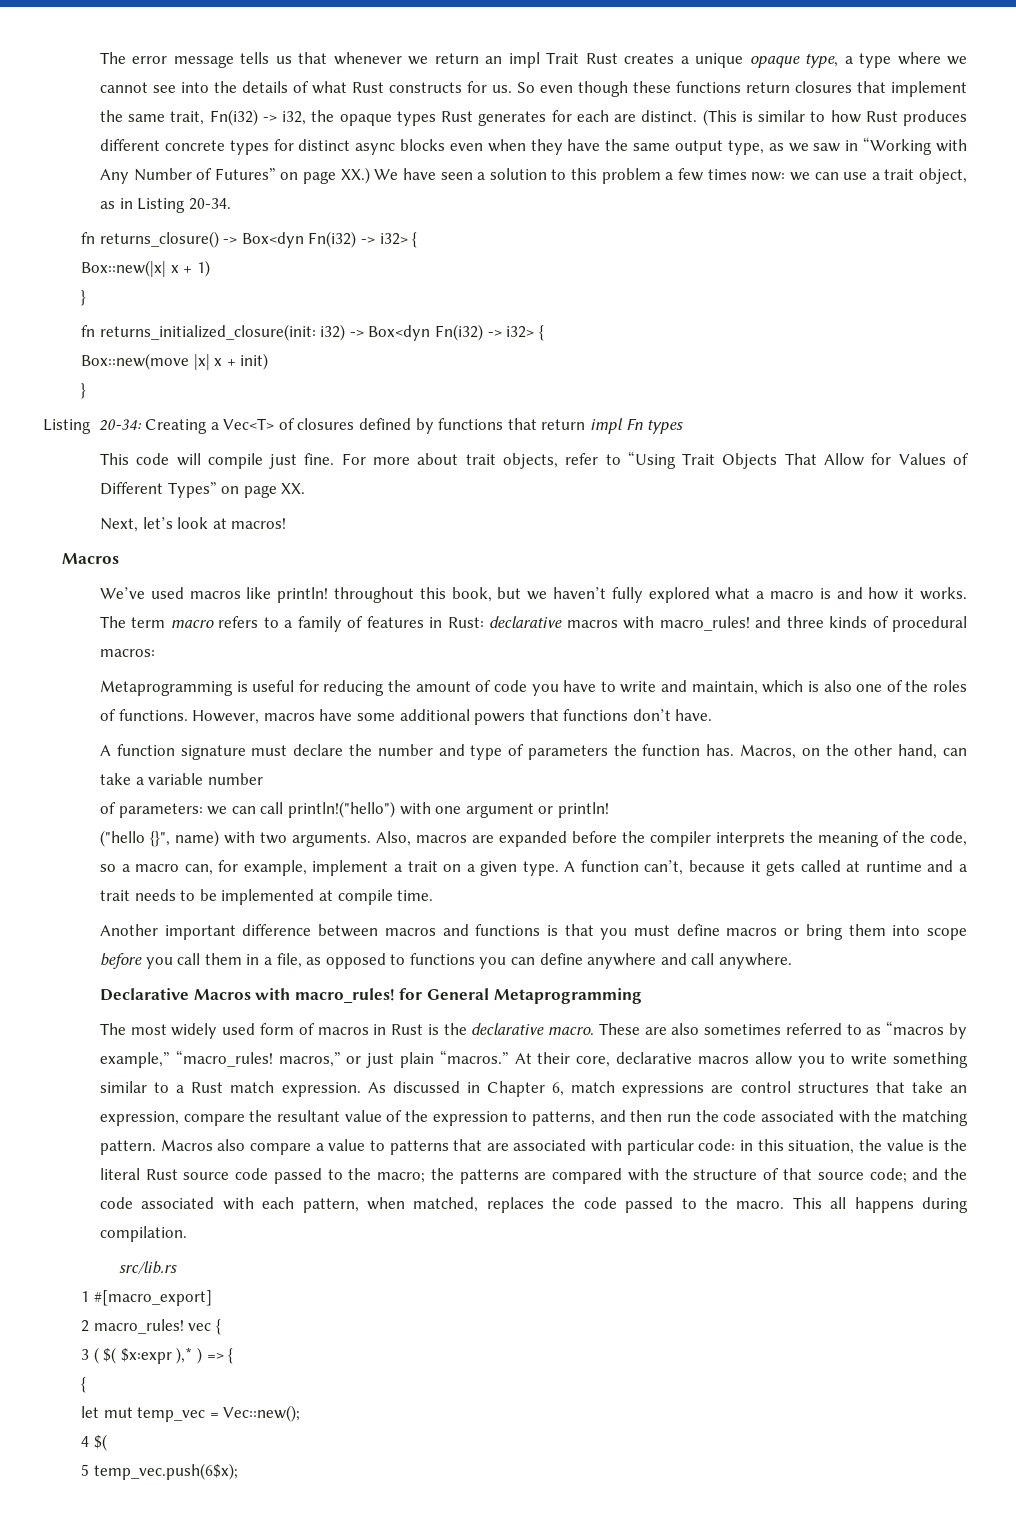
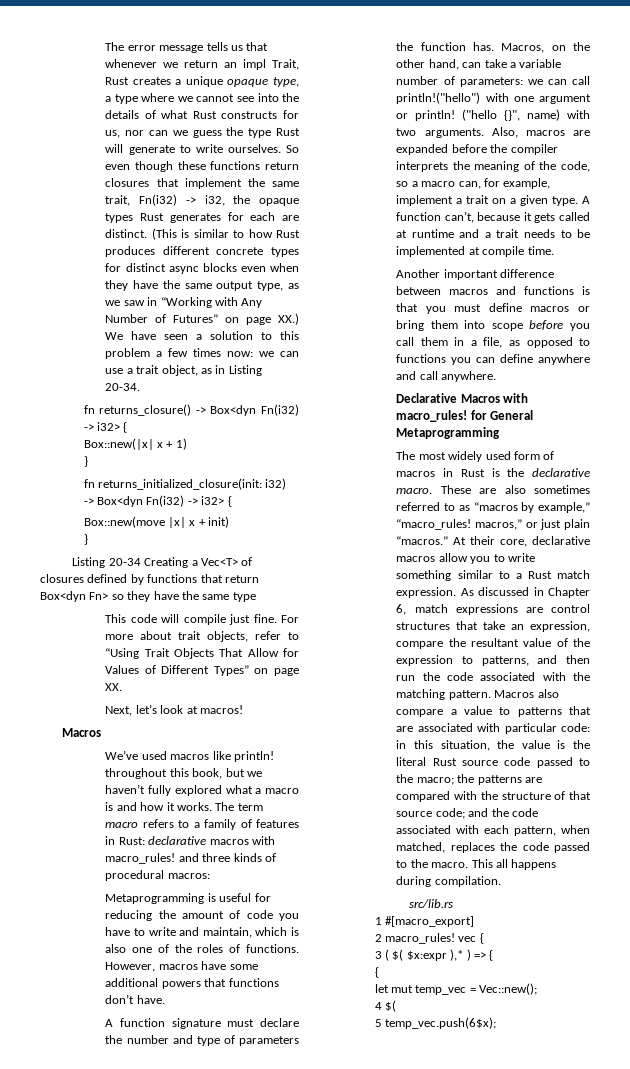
[546,52,580,64] Trait -> [272,59,299,70] Trait,
[491,85,512,93] us. -> [105,127,300,138] [105,144,281,155] us, nor can we guess the type Rust will generate to write ourselves.
[98,419,142,431] 20-34: -> [108,558,141,566] 20-34
[589,418,684,434] impl Fn types -> [40,591,256,602] Box<dyn Fn> so they have the same type
(263, 779) // -> (439, 80) none
(609, 810) // -> (456, 115) none

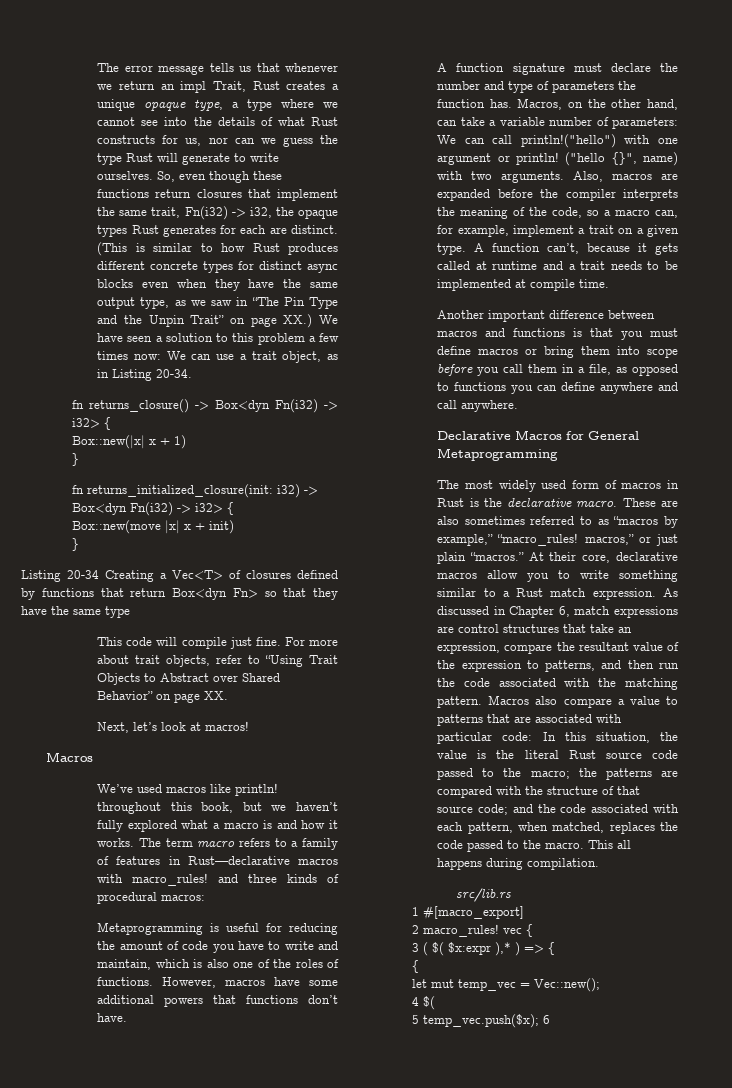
[286,145,300,153] So -> [157,171,176,182] So,
[160,297,263,308] [105,314,219,323] “Working with Any Number of Futures” -> [251,297,338,309] [97,315,225,327] “The Pin Type and the Unpin Trait”
[259,351,275,357] we -> [166,351,186,360] We
(124, 597) none -> [283,588,307,597] that
[219,648,299,657] [105,665,249,676] That Allow for Values of Different Types” -> [144,673,281,682] [97,691,154,700] to Abstract over Shared Behavior”
[118,836,207,845] Rust: declarative -> [187,856,290,865] Rust—declarative
[527,79,543,85] we -> [437,135,457,144] We
[503,393,529,403] [396,410,468,422] with macro_rules! -> (563, 435) none
[396,740,407,749] in -> [542,732,556,741] In
[385,1017,497,1029] temp_vec.push(6$x); -> [422,1014,550,1028] temp_vec.push($x); 6

